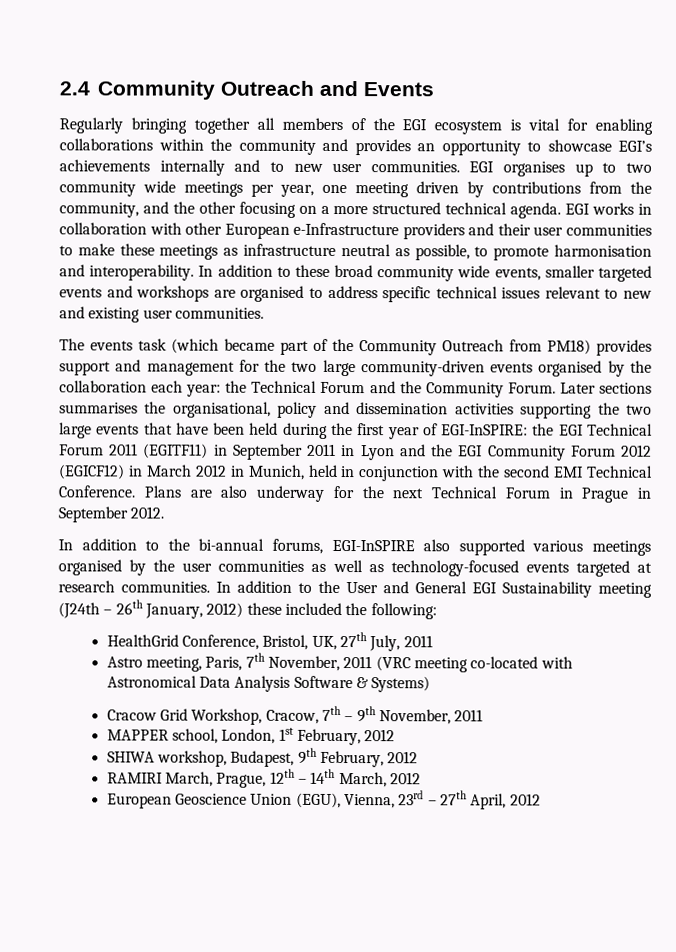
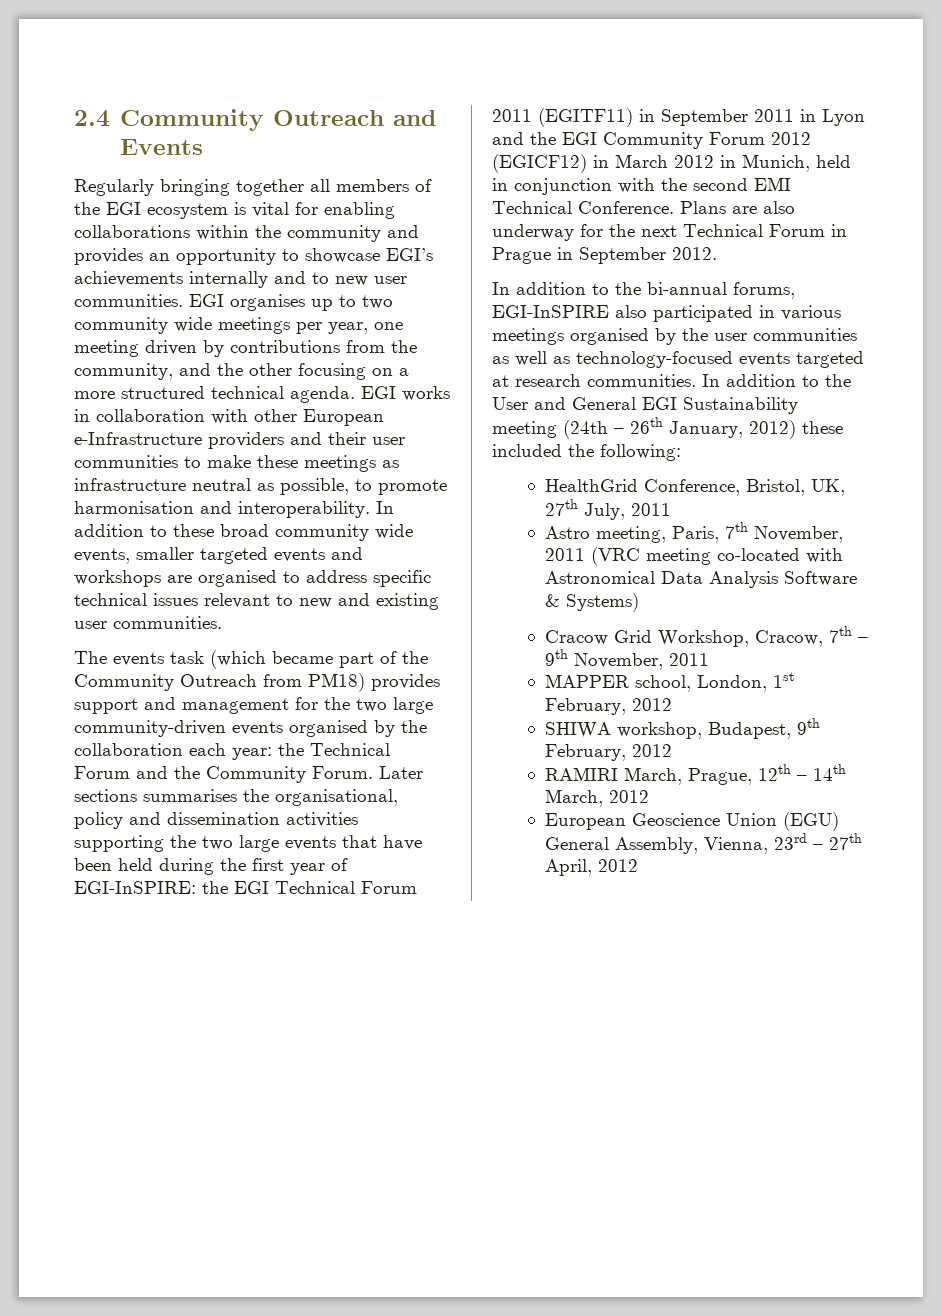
[458,539,525,556] supported -> [653,305,775,322] participated in
[58,602,100,619] (J24th -> [563,420,608,439] (24th
[295,792,341,809] (EGU), -> [782,812,839,831] [544,837,698,854] (EGU) General Assembly,

